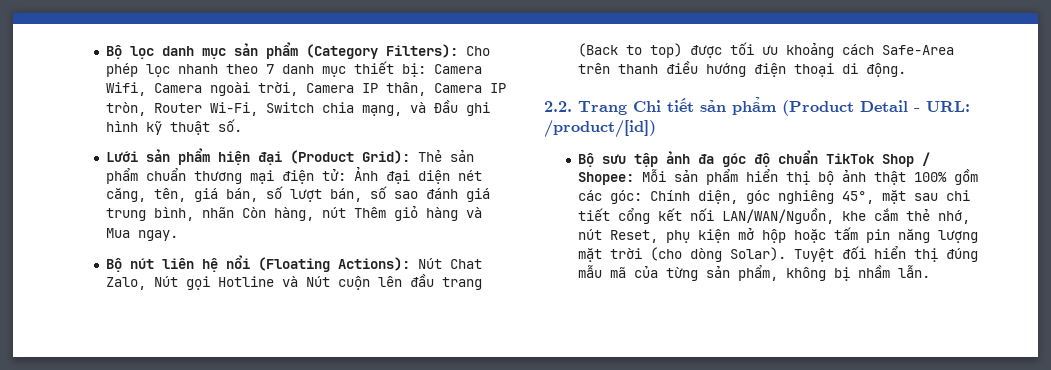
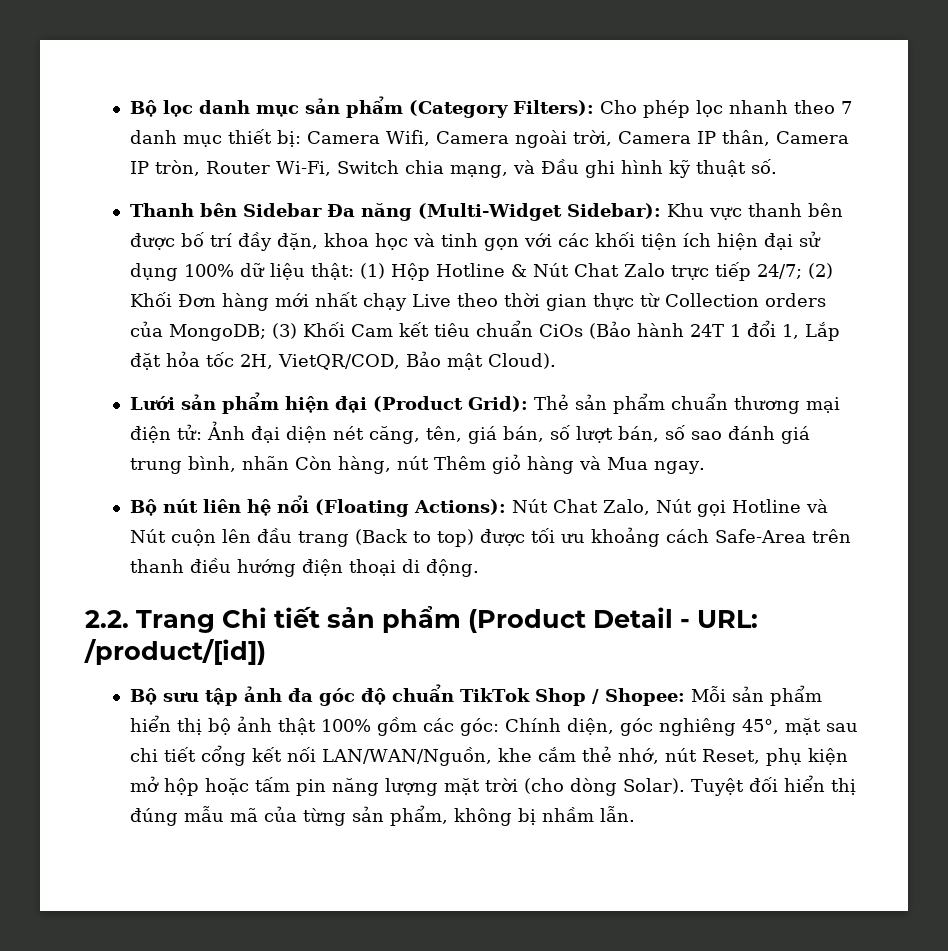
(242, 125) none -> [129,203,843,221] [129,231,821,251] [129,262,833,281] [129,292,826,311] [129,320,840,341] [129,351,556,370] // Thanh bên Sidebar Đa năng (Multi-Widget Sidebar): Khu vực thanh bên được bố trí đầy đặn, khoa học và tinh gọn với các khối tiện ích hiện đại sử dụng 100% dữ liệu thật: (1) Hộp Hotline & Nút Chat Zalo trực tiếp 24/7; (2) Khối Đơn hàng mới nhất chạy Live theo thời gian thực từ Collection orders của MongoDB; (3) Khối Cam kết tiêu chuẩn CiOs (Bảo hành 24T 1 đổi 1, Lắp đặt hỏa tốc 2H, VietQR/COD, Bảo mật Cloud).

